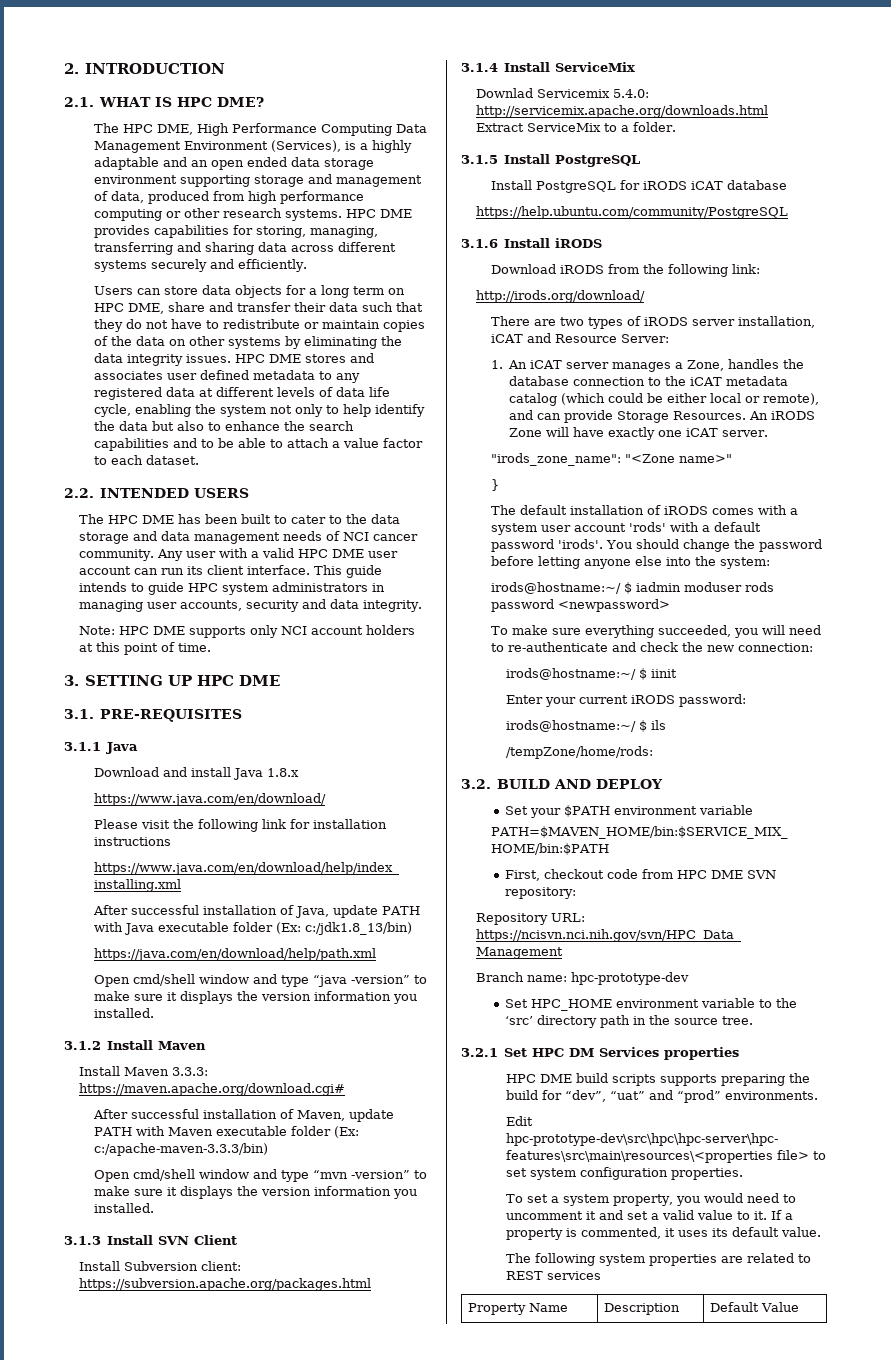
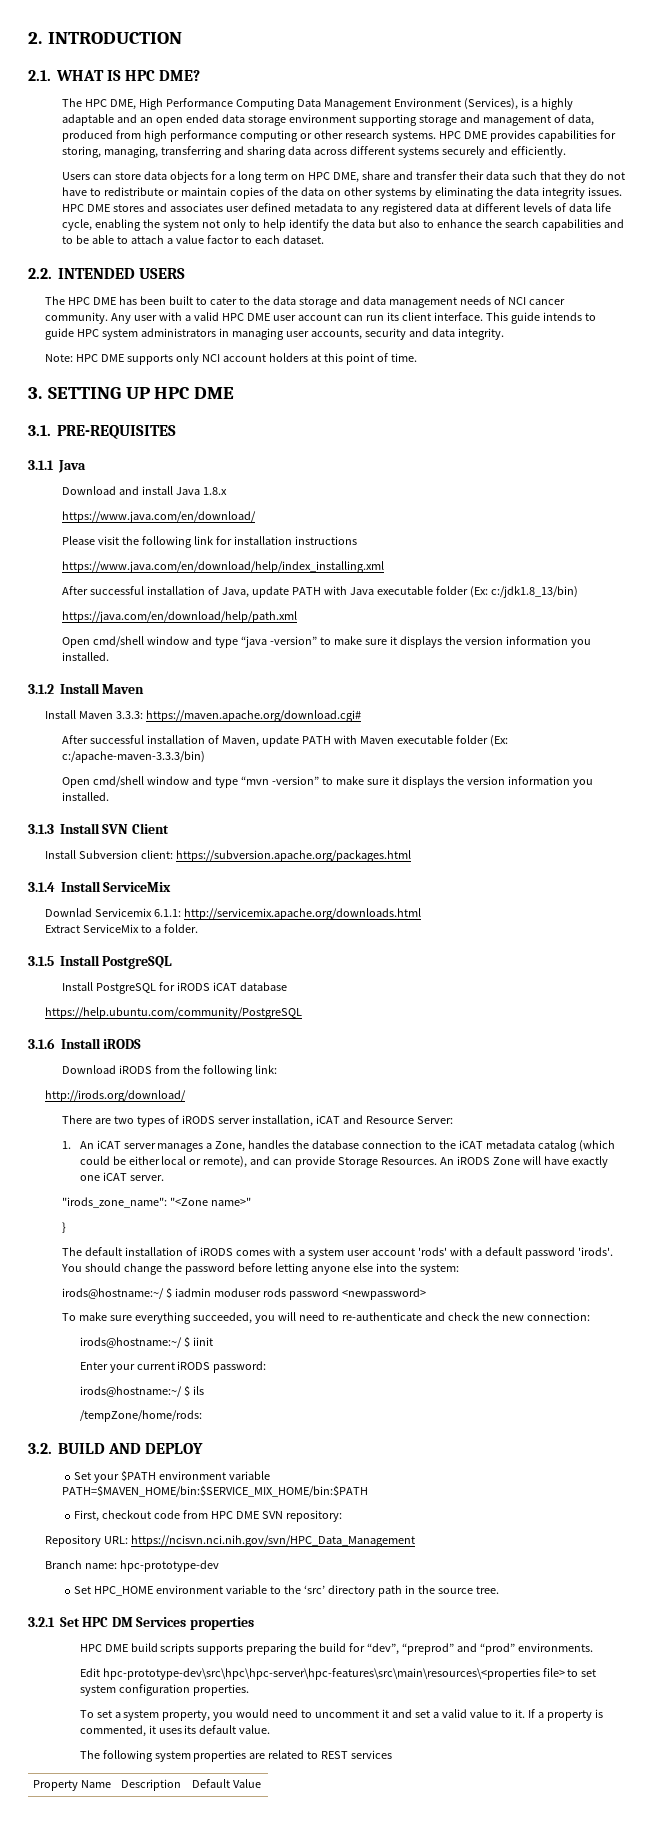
[613,89,650,98] 5.4.0: -> [154,909,182,917] 6.1.1:
[610,1091,646,1100] “uat” -> [402,1643,455,1655] “preprod”

